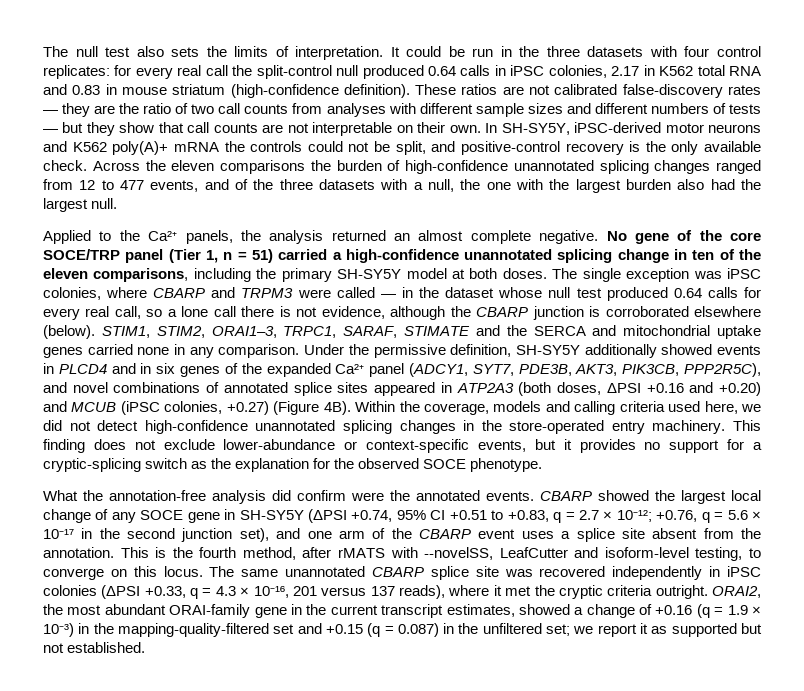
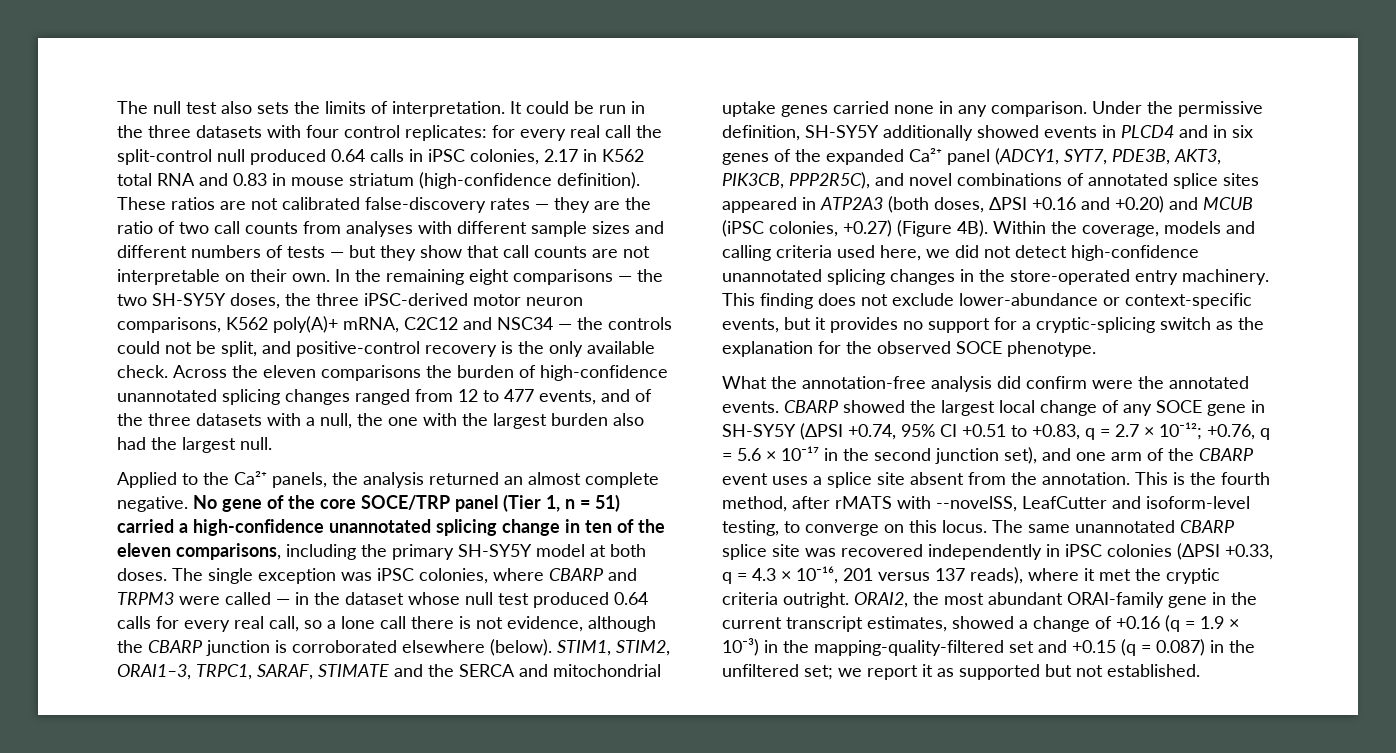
[501,122,762,135] [43,141,219,155] SH-SY5Y, iPSC-derived motor neurons and K562 poly(A)+ mRNA -> [355,269,663,285] [117,293,583,309] [117,316,572,333] the remaining eight comparisons — the two SH-SY5Y doses, the three iPSC-derived motor neuron comparisons, K562 poly(A)+ mRNA, C2C12 and NSC34 —

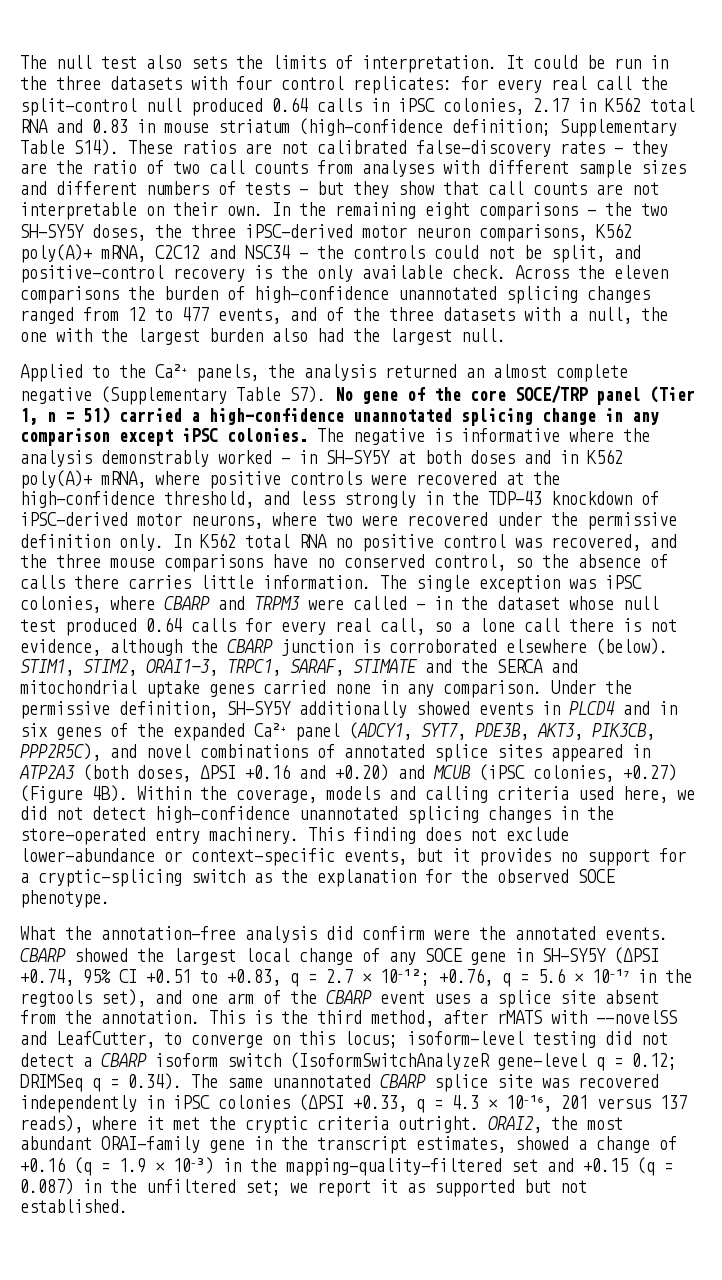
[557,172,640,189] definition). -> [452,119,677,137] [20,139,119,156] definition; Supplementary Table S14).
[117,496,188,512] negative. -> [20,386,326,405] negative (Supplementary Table S7).
[585,519,665,533] [117,543,646,560] [117,568,167,581] ten of the eleven comparisons, including the primary SH-SY5Y model at both doses. -> [632,412,659,425] [20,428,650,446] [20,449,623,467] [20,470,560,489] [20,491,659,508] [20,512,677,530] [20,533,677,552] [20,554,668,572] [20,575,371,589] any comparison except iPSC colonies. The negative is informative where the analysis demonstrably worked — in SH-SY5Y at both doses and in K562 poly(A)+ mRNA, where positive controls were recovered at the high-confidence threshold, and less strongly in the TDP-43 knockdown of iPSC-derived motor neurons, where two were recovered under the permissive definition only. In K562 total RNA no positive control was recovered, and the three mouse comparisons have no conserved control, so the absence of calls there carries little information.
[874,448,999,464] second junction -> [20,990,92,1007] regtools
[1221,472,1270,485] fourth -> [317,1010,362,1024] third
[936,496,1250,512] [722,520,987,536] --novelSS, LeafCutter and isoform-level testing, to converge on this locus. -> [596,1010,677,1024] [20,1031,668,1048] [20,1052,677,1071] [20,1073,182,1092] --novelSS and LeafCutter, to converge on this locus; isoform-level testing did not detect a CBARP isoform switch (IsoformSwitchAnalyzeR gene-level q = 0.12; DRIMSeq q = 0.34).
[722,617,782,629] current -> (308, 1143) none

